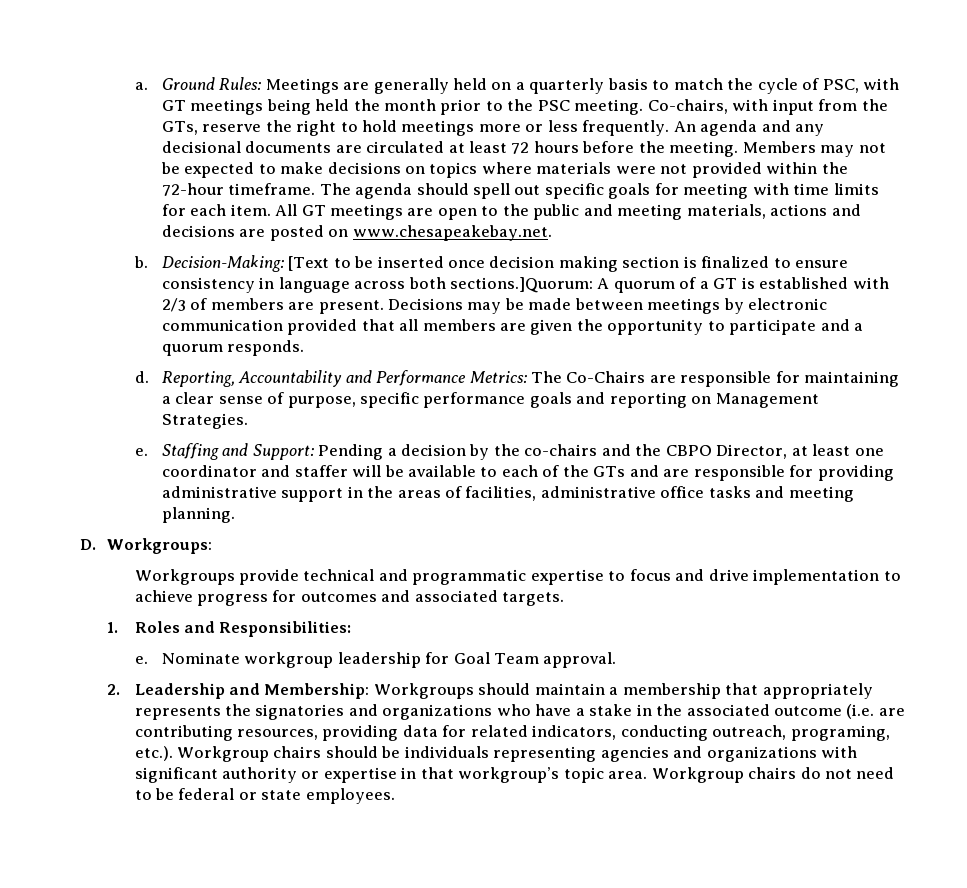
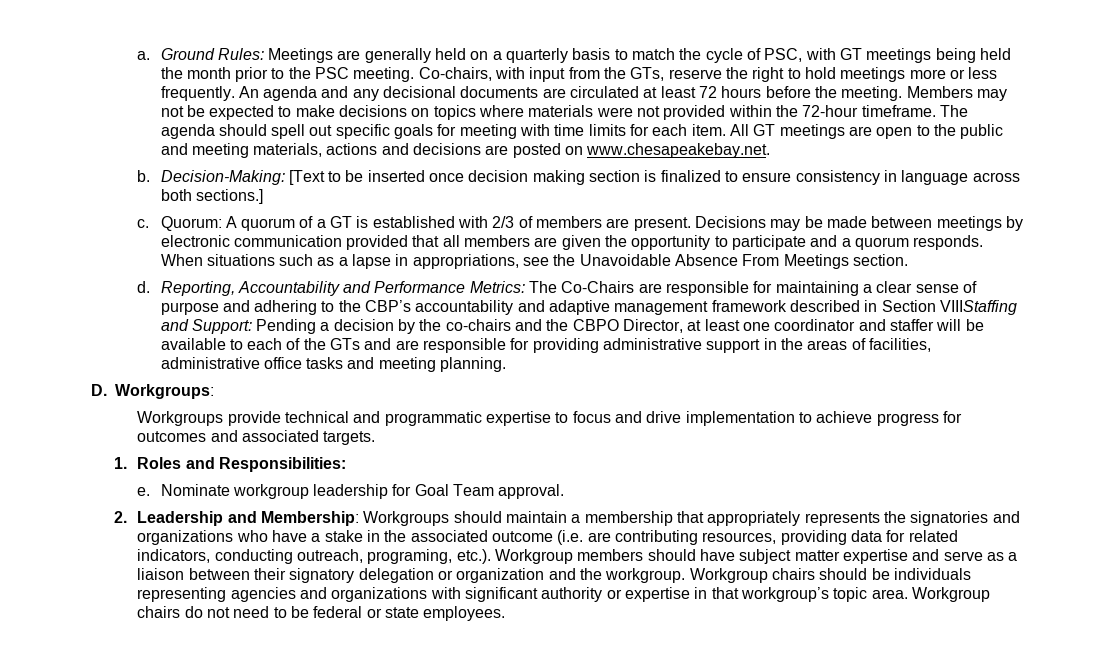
[450,277,594,293] sections.]Quorum: -> [195,189,263,204] [137,216,222,231] sections.] // c. Quorum:
(305, 348) none -> [160,254,908,269] When situations such as a lapse in appropriations, see the Unavoidable Absence From Meetings section.
[287,392,819,408] [161,413,248,429] [134,443,219,460] purpose, specific performance goals and reporting on Management Strategies. // e. Staffing -> [160,300,1017,315] purpose and adhering to the CBP’s accountability and adaptive management framework described in Section VIIIStaffing
(270, 754) none -> [577,549,1018,564] [137,568,768,583] members should have subject matter expertise and serve as a liaison between their signatory delegation or organization and the workgroup. Workgroup

